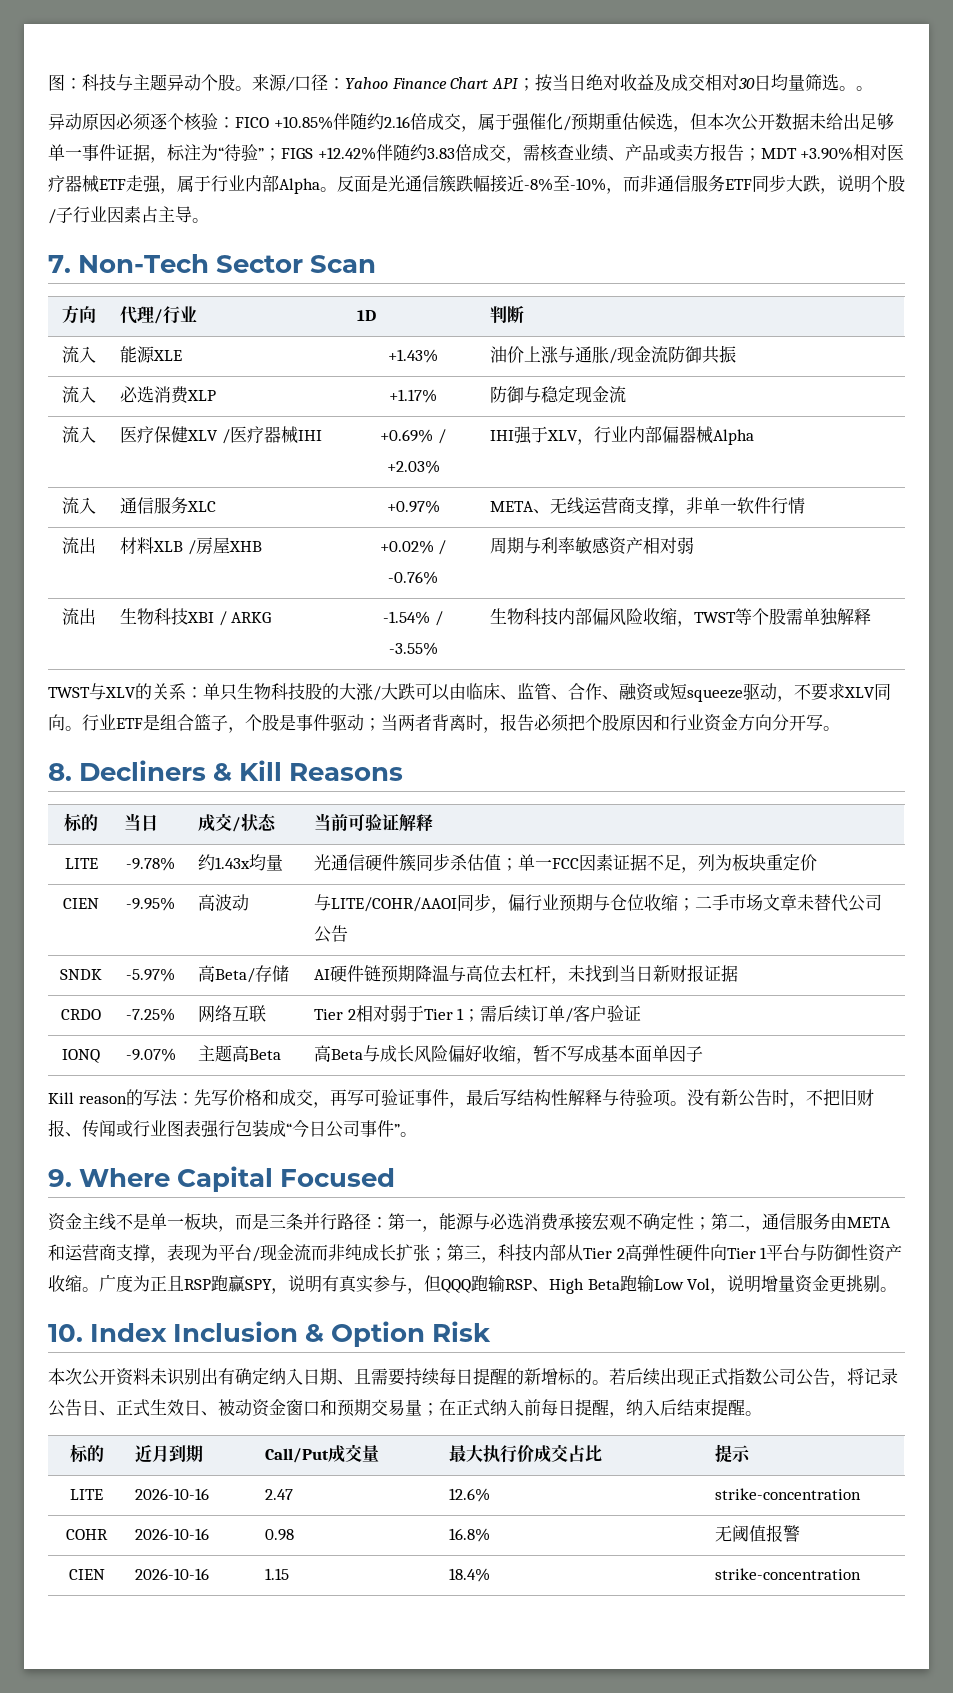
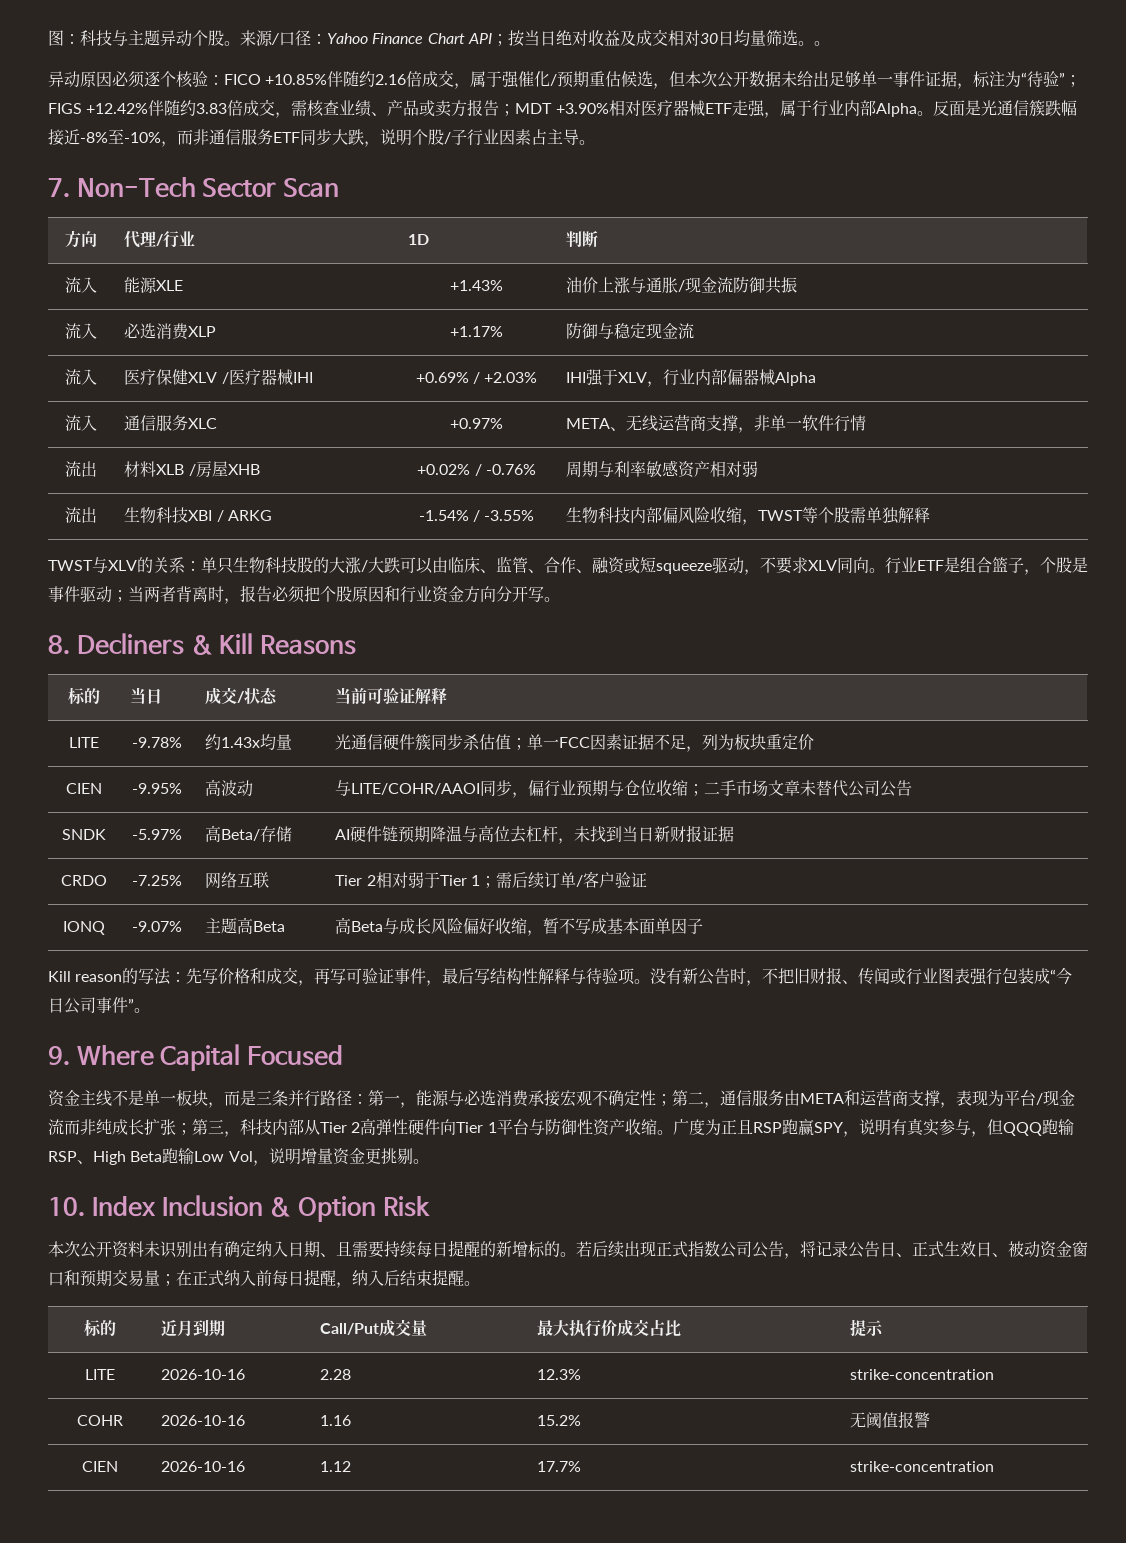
[265,1489,294,1500] [449,1488,491,1502] 2.47 | 12.6% -> [320,1369,352,1380] [537,1369,582,1380] 2.28 | 12.3%
[265,1529,295,1541] [449,1528,491,1542] 0.98 | 16.8% -> [320,1415,352,1426] [537,1415,582,1426] 1.16 | 15.2%
[265,1568,290,1580] [449,1568,491,1582] 1.15 | 18.4% -> [320,1461,352,1472] [537,1461,582,1472] 1.12 | 17.7%

